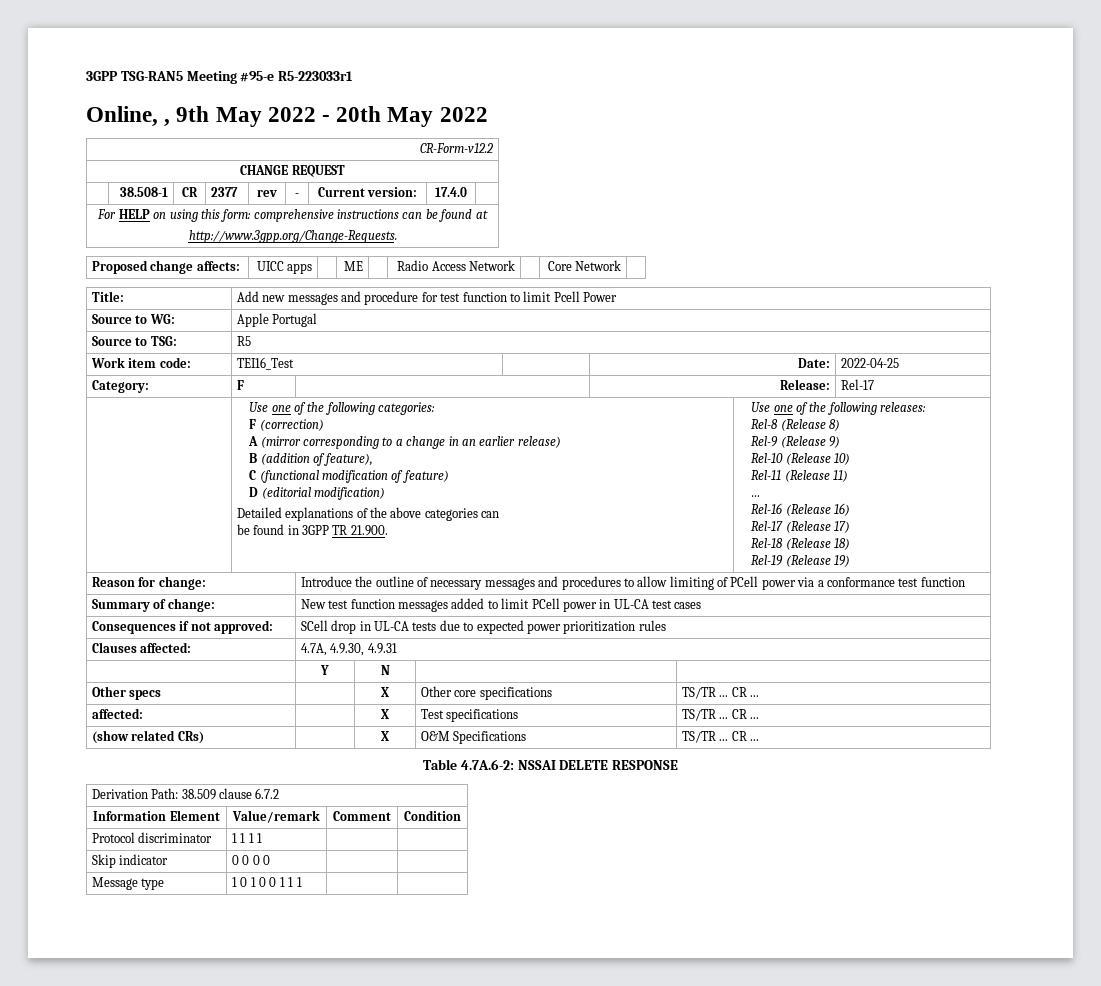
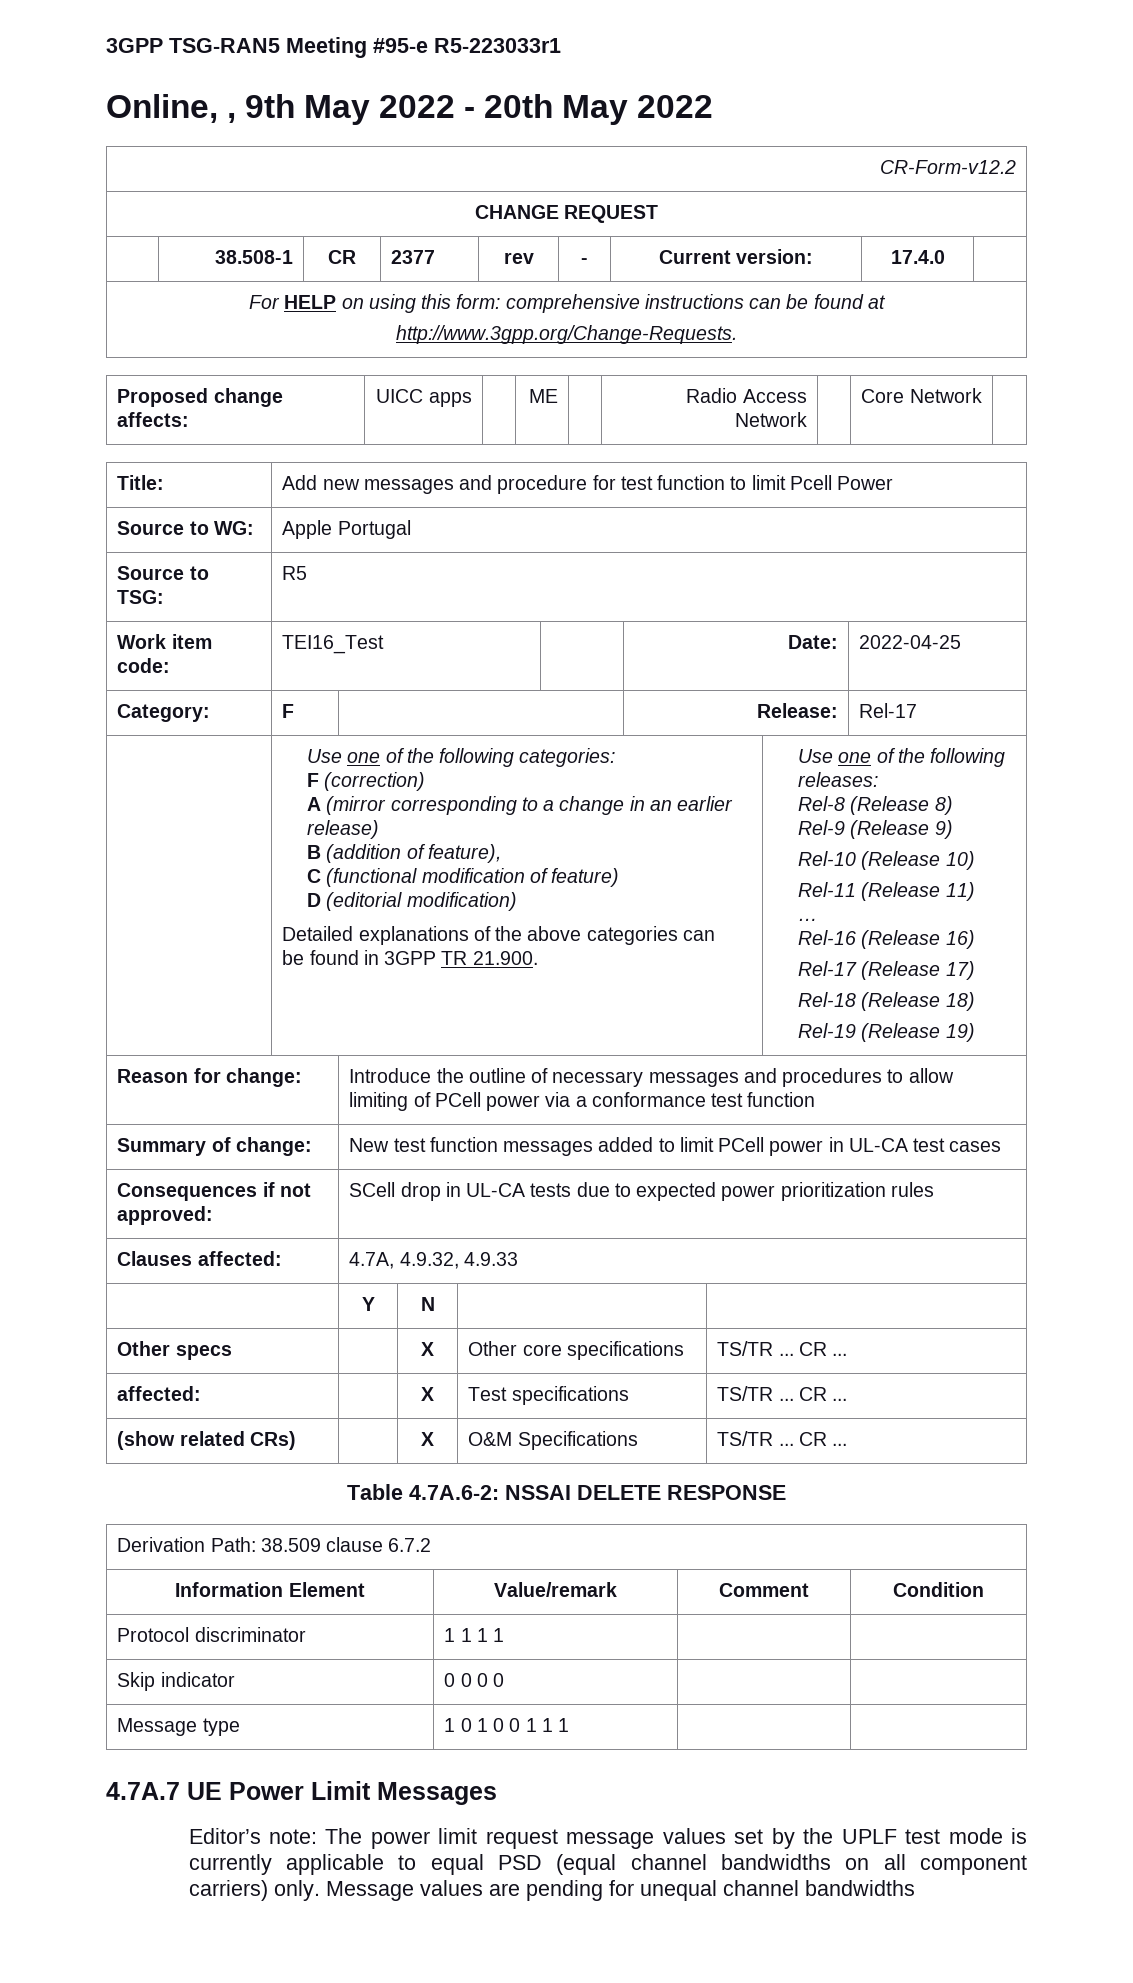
[330,643,397,656] 4.9.30, 4.9.31 -> [399,1252,518,1269] 4.9.32, 4.9.33
(302, 882) none -> [106,1781,497,1805] [188,1828,1027,1849] [188,1854,1028,1875] [188,1880,915,1901] // 4.7A.7 UE Power Limit Messages // Editor’s note: The power limit request message values set by the UPLF test mode is currently applicable to equal PSD (equal channel bandwidths on all component carriers) only. Message values are pending for unequal channel bandwidths

